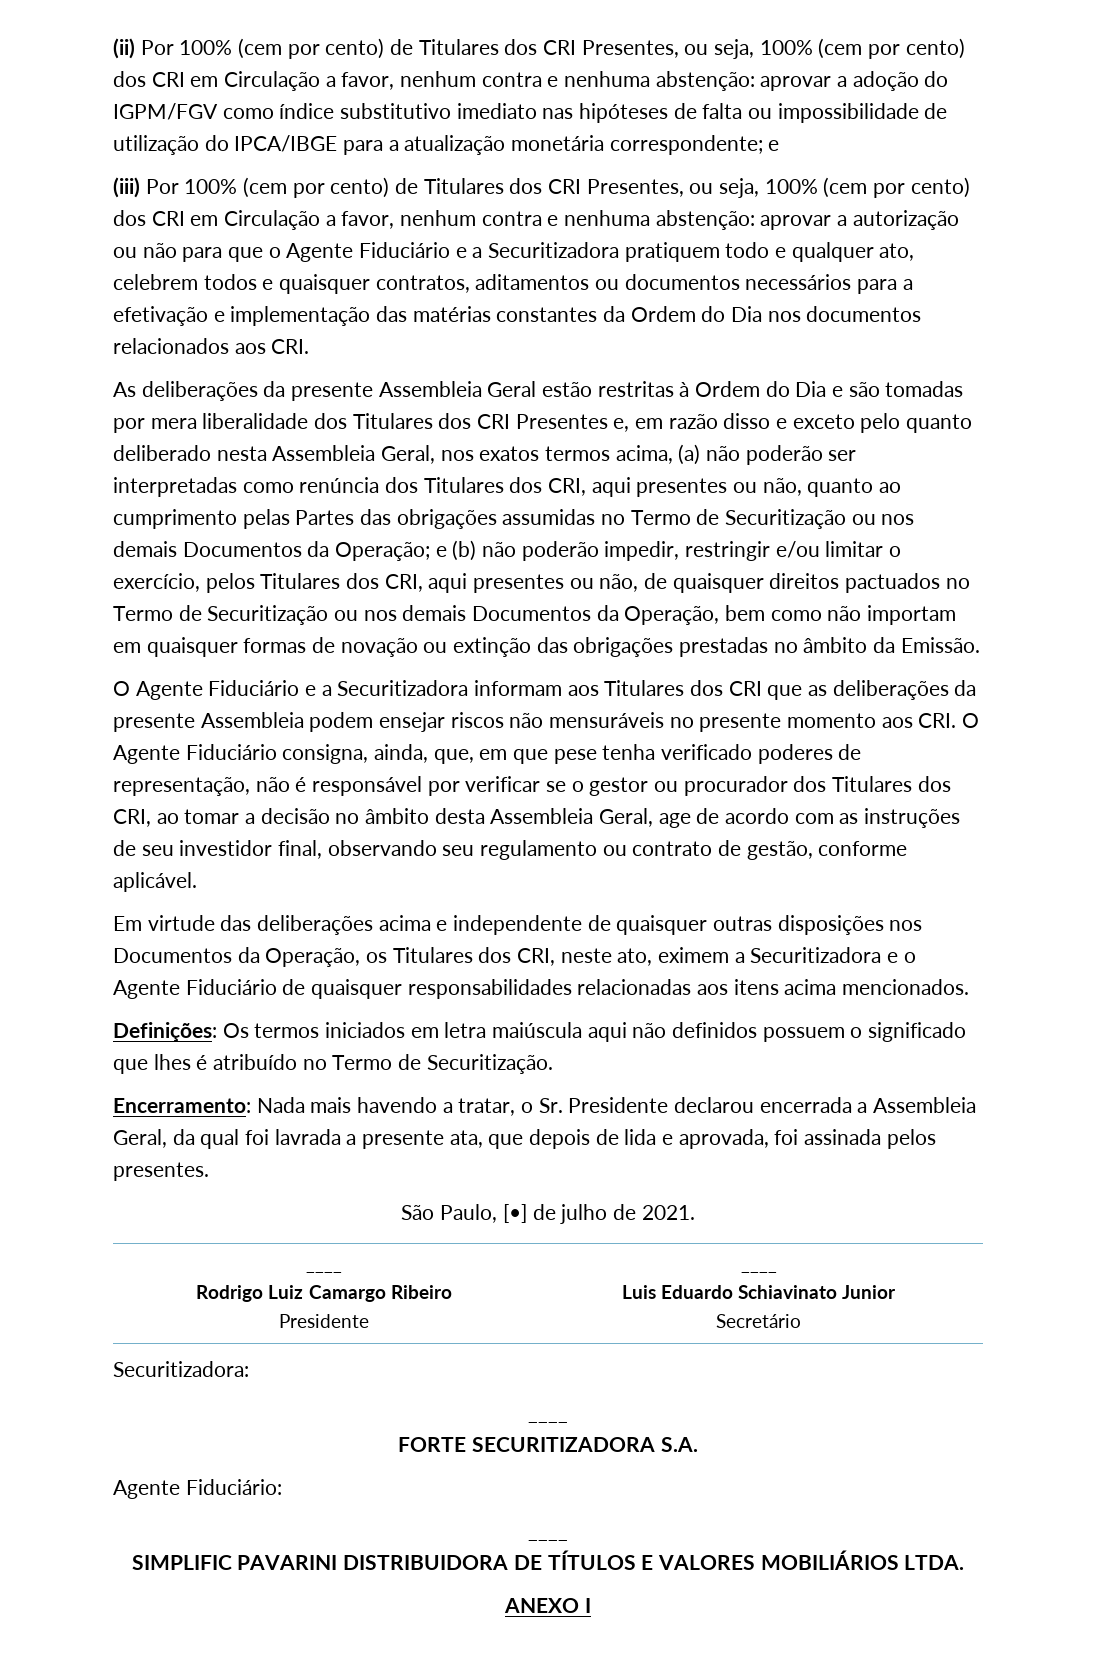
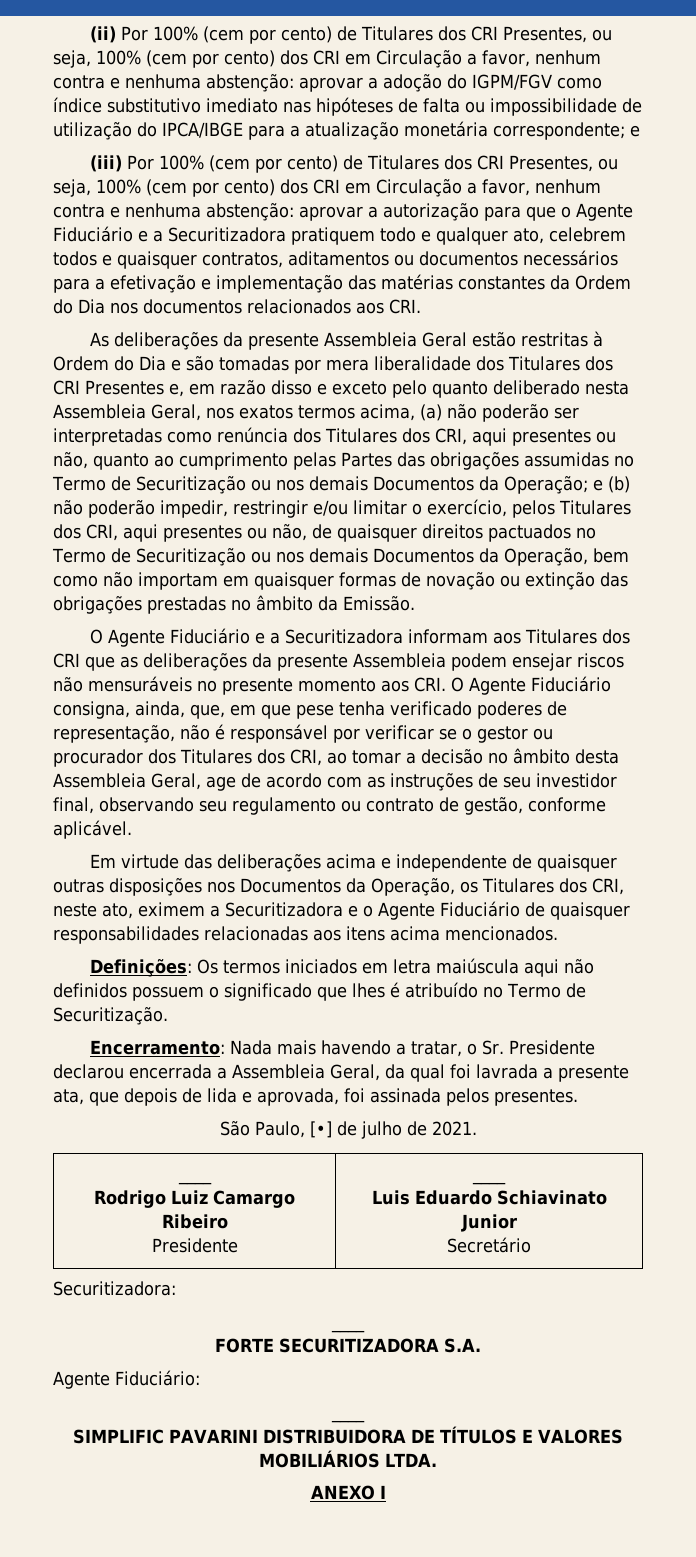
[113,243,177,258] ou não -> (479, 212) none

